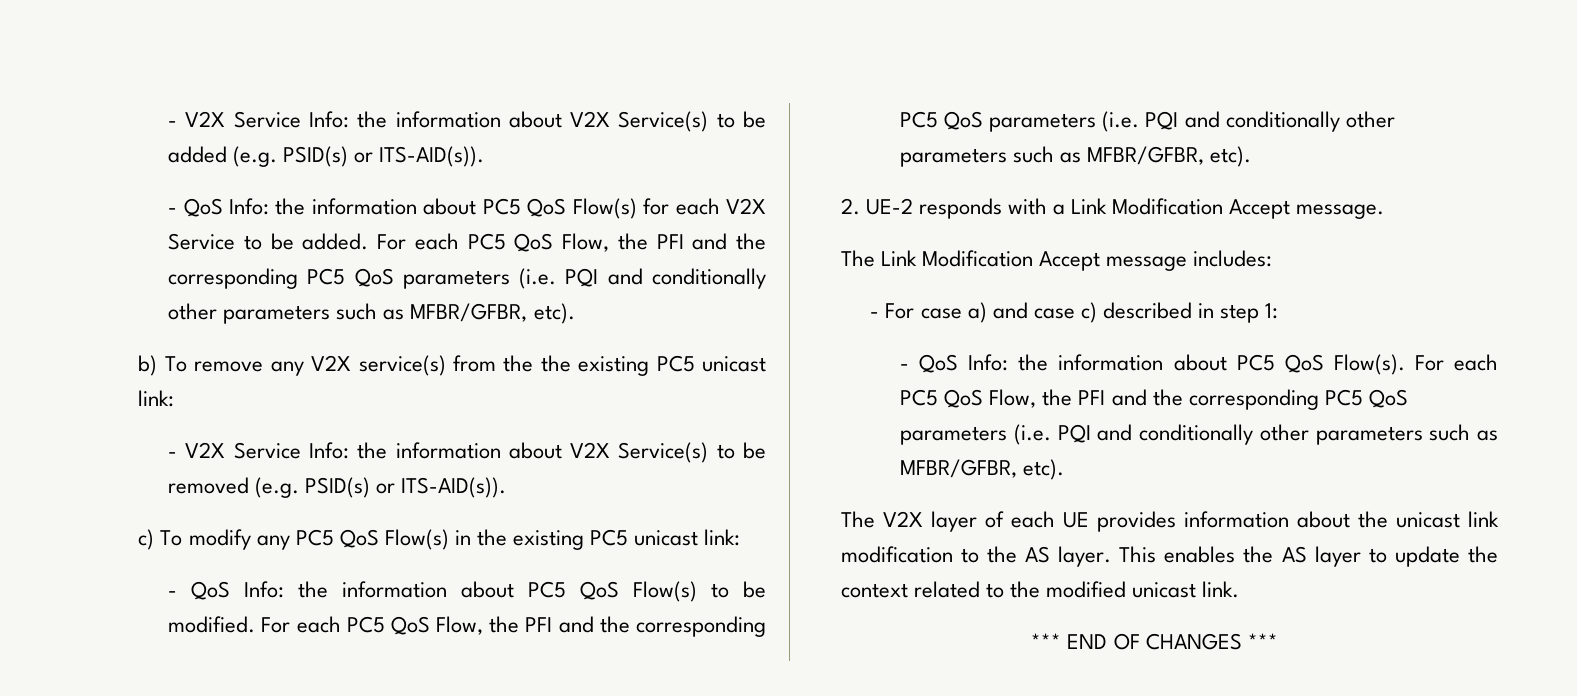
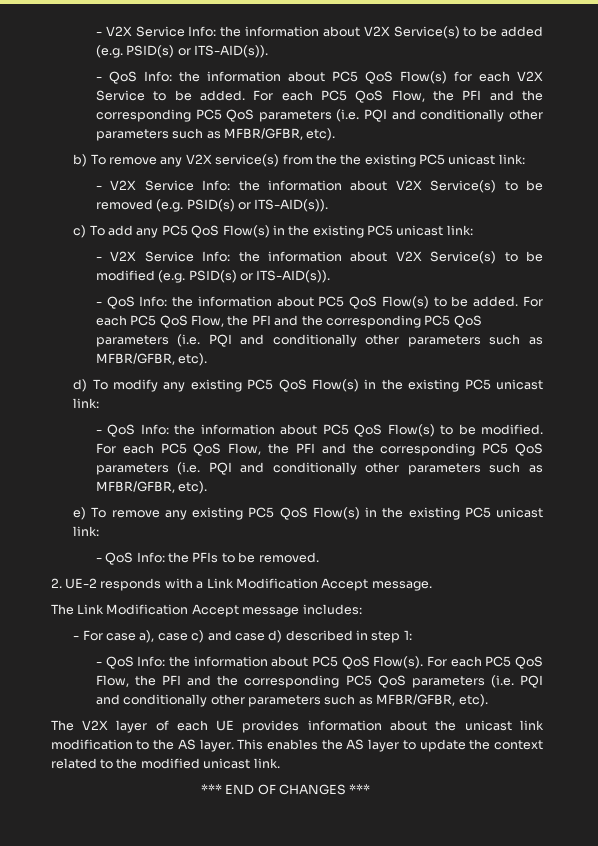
(183, 538) none -> [108,225,473,238] [95,251,543,264] [95,270,331,283] [95,296,543,309] [95,315,482,328] [95,334,543,347] [95,353,208,366] [73,379,108,392] add any PC5 QoS Flow(s) in the existing PC5 unicast link: // - V2X Service Info: the information about V2X Service(s) to be modified (e.g. PSID(s) or ITS-AID(s)). // - QoS Info: the information about PC5 QoS Flow(s) to be added. For each PC5 QoS Flow, the PFI and the corresponding PC5 QoS parameters (i.e. PQI and conditionally other parameters such as MFBR/GFBR, etc). // d) To
(290, 542) none -> [190,379,242,392] existing
(1252, 156) none -> [73,507,544,520] [73,526,100,536] [95,552,319,565] // e) To remove any existing PC5 QoS Flow(s) in the existing PC5 unicast link: // - QoS Info: the PFIs to be removed.
[967,302,987,323] a) -> [139,630,205,643] a), case c)
[1080,302,1097,323] c) -> [268,630,283,643] d)

